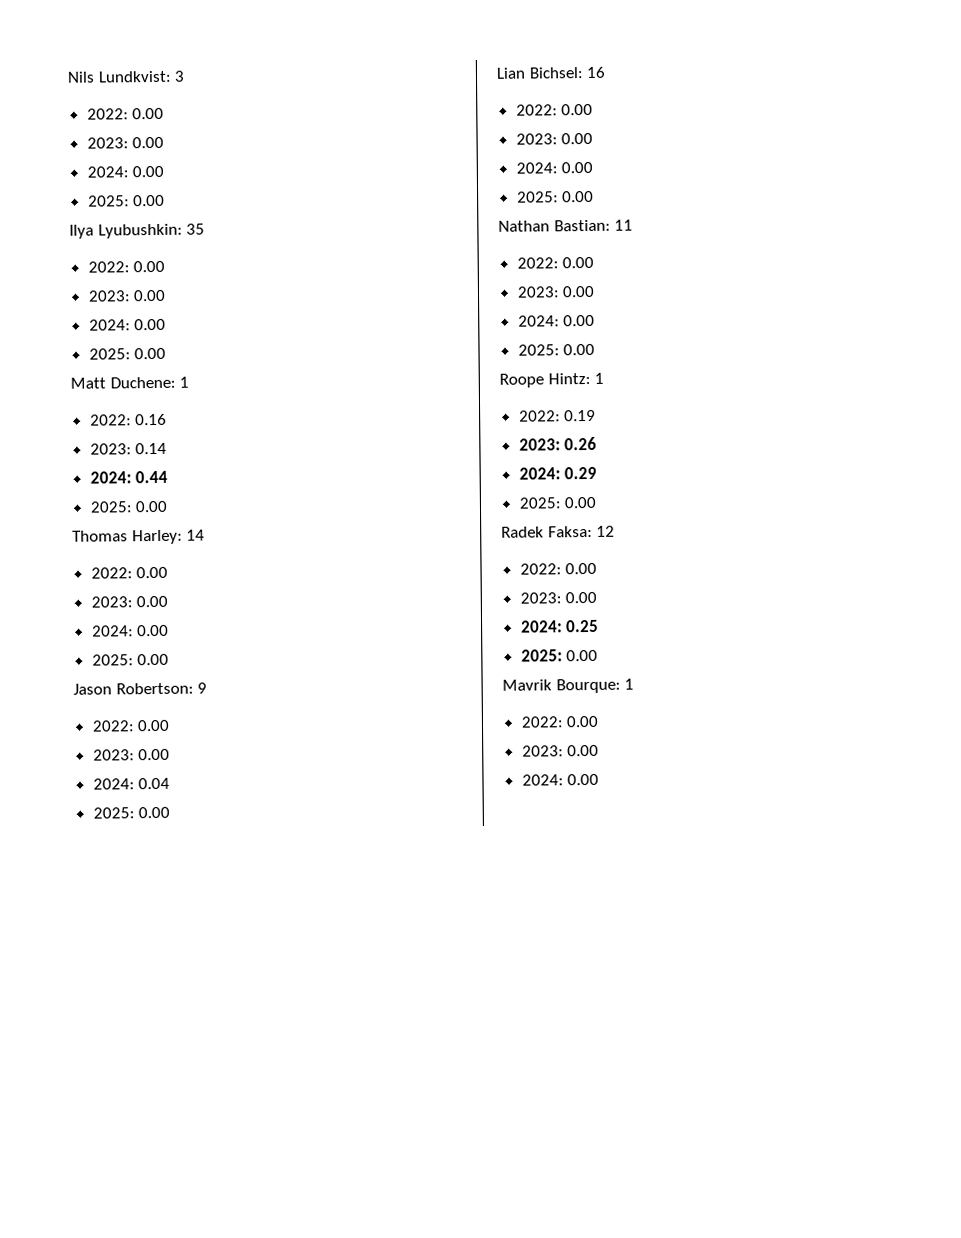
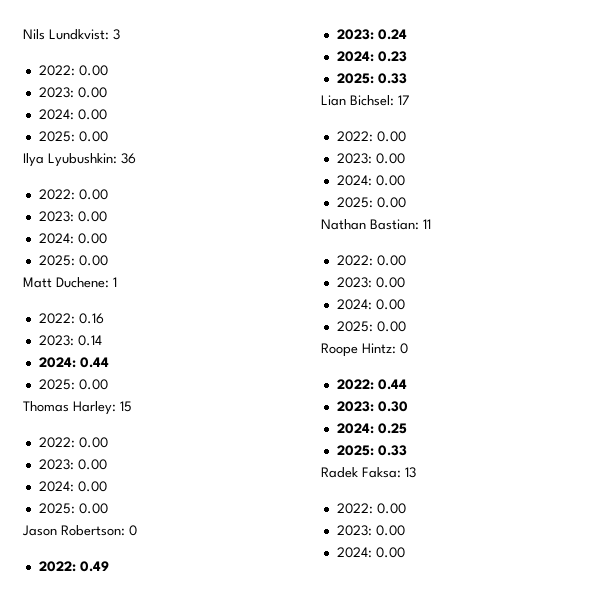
[186,223,206,235] 35 -> [121,153,136,164] 36
[186,529,206,541] 14 -> [120,401,132,412] 15
[197,682,208,694] [91,719,171,732] [92,748,171,761] [92,777,171,790] [92,806,171,819] 9 // 2022: 0.00 // 2023: 0.00 // 2024: 0.04 // 2025: 0.00 -> [129,525,137,536] [38,561,109,572] [336,29,407,40] [336,51,407,62] [336,73,407,84] 0 // 2022: 0.49 // 2023: 0.24 // 2024: 0.23 // 2025: 0.33
[586,66,606,78] 16 -> [398,95,410,105] 17
[594,372,605,384] [518,409,597,422] [518,436,598,451] [518,466,598,480] [518,496,597,509] [501,525,616,538] [519,562,598,575] [519,591,598,604] 1 // 2022: 0.19 // 2023: 0.26 // 2024: 0.29 // 2025: 0.00 // Radek Faksa: 12 // 2022: 0.00 // 2023: 0.00 -> [400,343,408,354] [336,379,407,390] [336,401,408,412] 0 // 2022: 0.44 // 2023: 0.30
[566,649,599,662] [502,678,635,694] 0.00 // Mavrik Bourque: 1 -> [377,445,407,456] [321,467,416,478] 0.33 // Radek Faksa: 13

